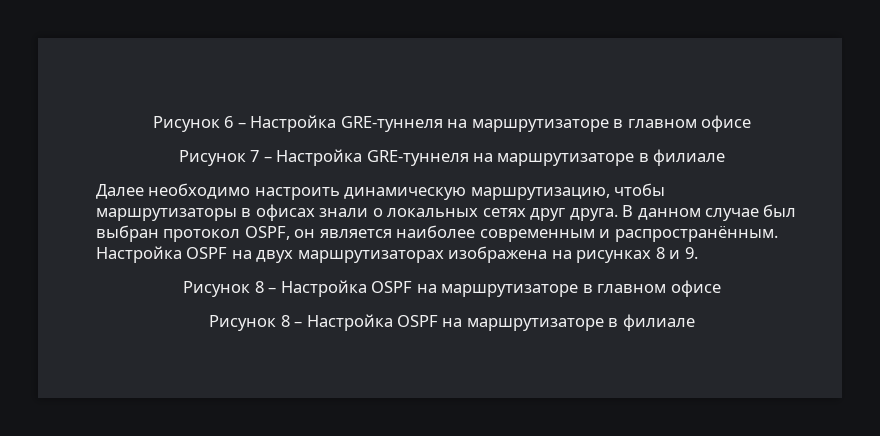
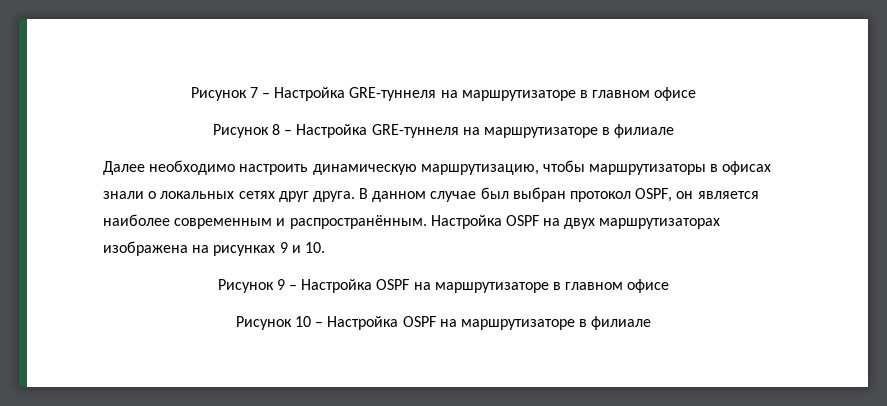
[152,116,234,132] Рисунок 6 -> [190,87,258,101] Рисунок 7
[250,150,260,162] 7 -> [271,124,280,135] 8
[655,247,698,259] [183,281,264,297] 8 и 9. // Рисунок 8 -> [279,242,325,253] [217,279,285,293] 9 и 10. // Рисунок 9
[280,315,290,327] 8 -> [294,316,311,327] 10

